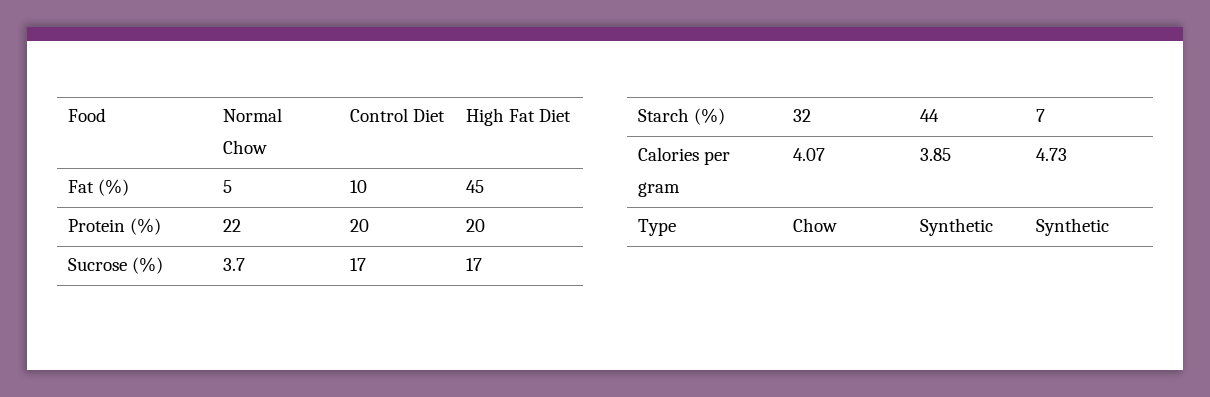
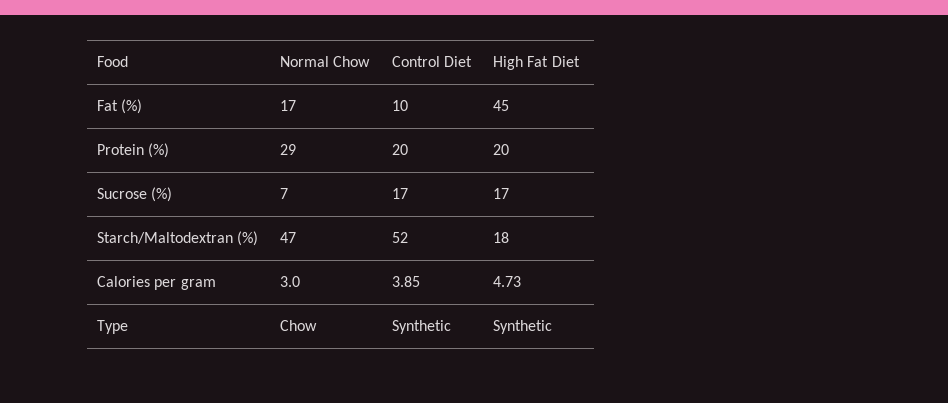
[222,180,232,193] 5 -> [280,100,297,111] 17
[222,219,241,232] 22 -> [280,144,297,155] 29
[222,258,245,271] 3.7 -> [280,188,289,199] 7
[637,108,726,125] [792,109,811,122] [919,109,939,122] [1035,109,1045,122] Starch (%) | 32 | 44 | 7 -> [97,231,259,246] [280,232,297,243] [392,232,409,243] [493,232,510,243] Starch/Maltodextran (%) | 47 | 52 | 18
[792,148,825,161] 4.07 -> [280,276,301,287] 3.0

